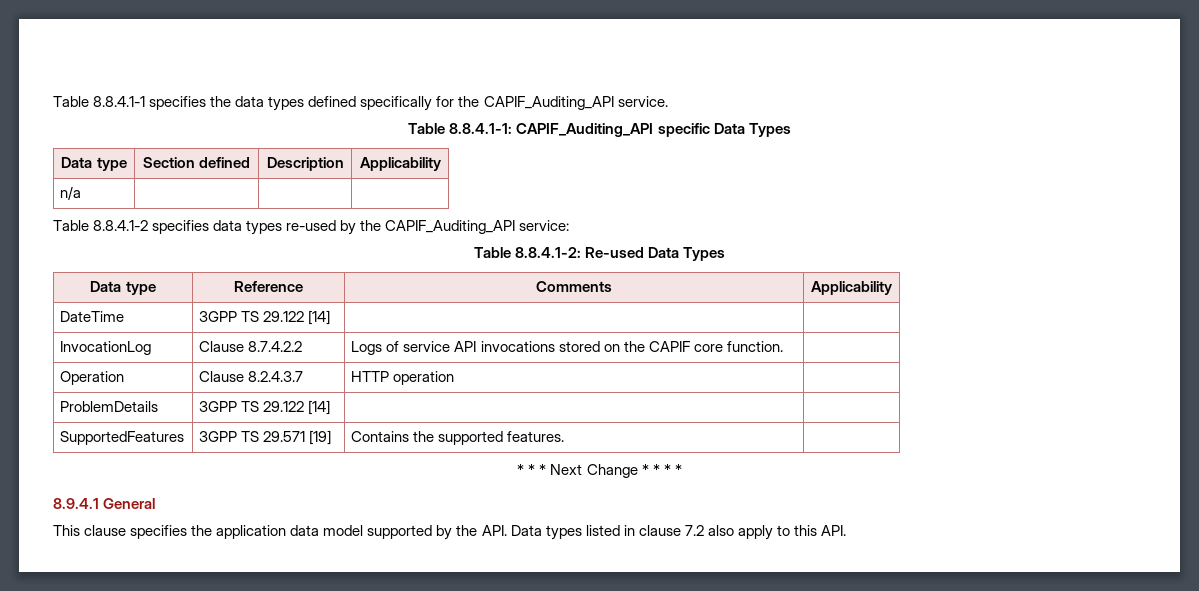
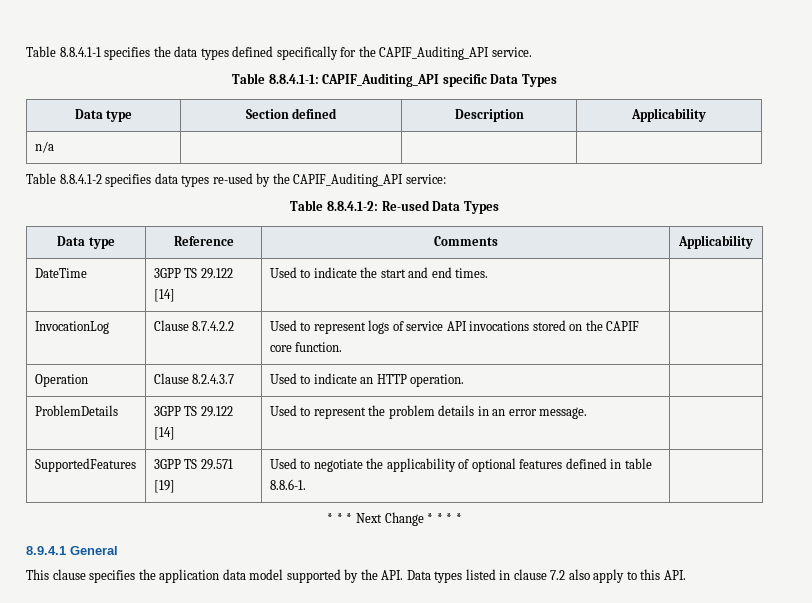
(331, 317) none -> [269,267,489,278] Used to indicate the start and end times.
[351,341,383,355] Logs -> [269,320,390,334] Used to represent logs
[351,371,455,385] HTTP operation -> [269,373,465,387] Used to indicate an HTTP operation.
(331, 407) none -> [269,405,588,419] Used to represent the problem details in an error message.
[351,431,565,445] Contains the supported features. -> [269,458,652,472] [269,479,306,490] Used to negotiate the applicability of optional features defined in table 8.8.6-1.

